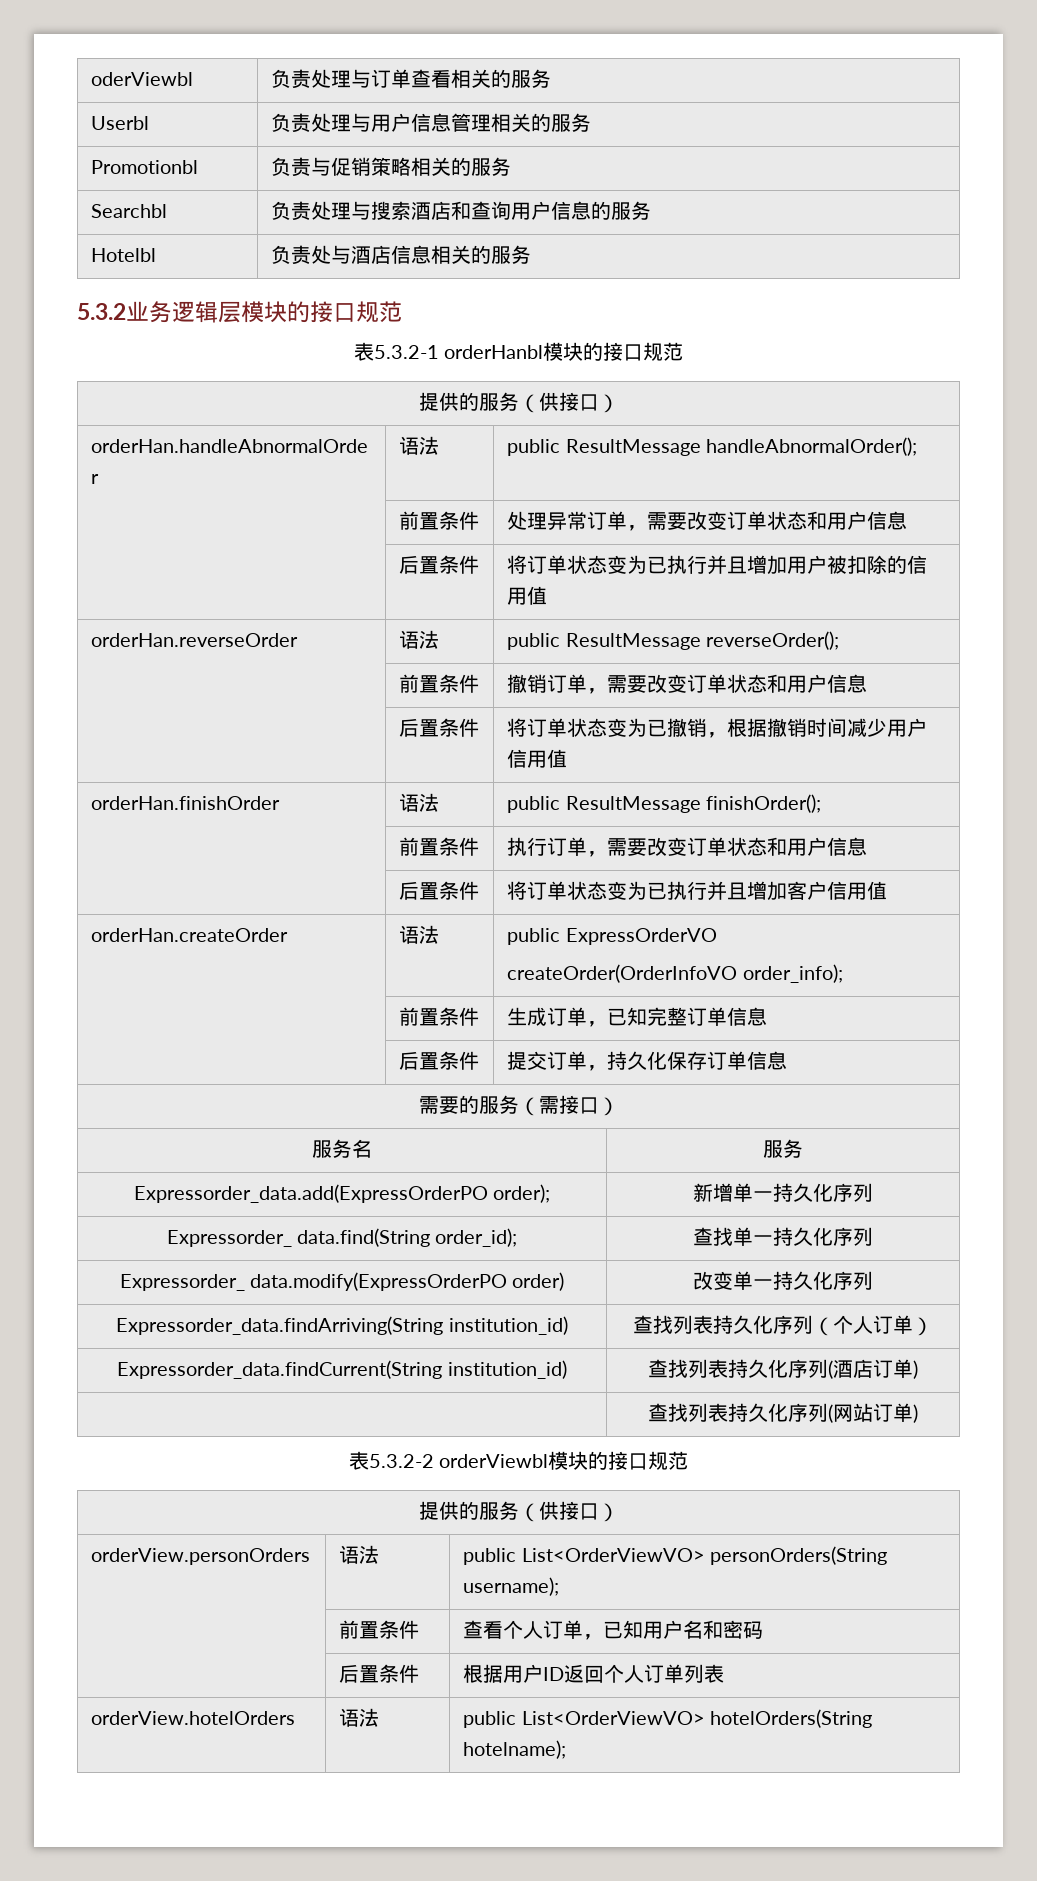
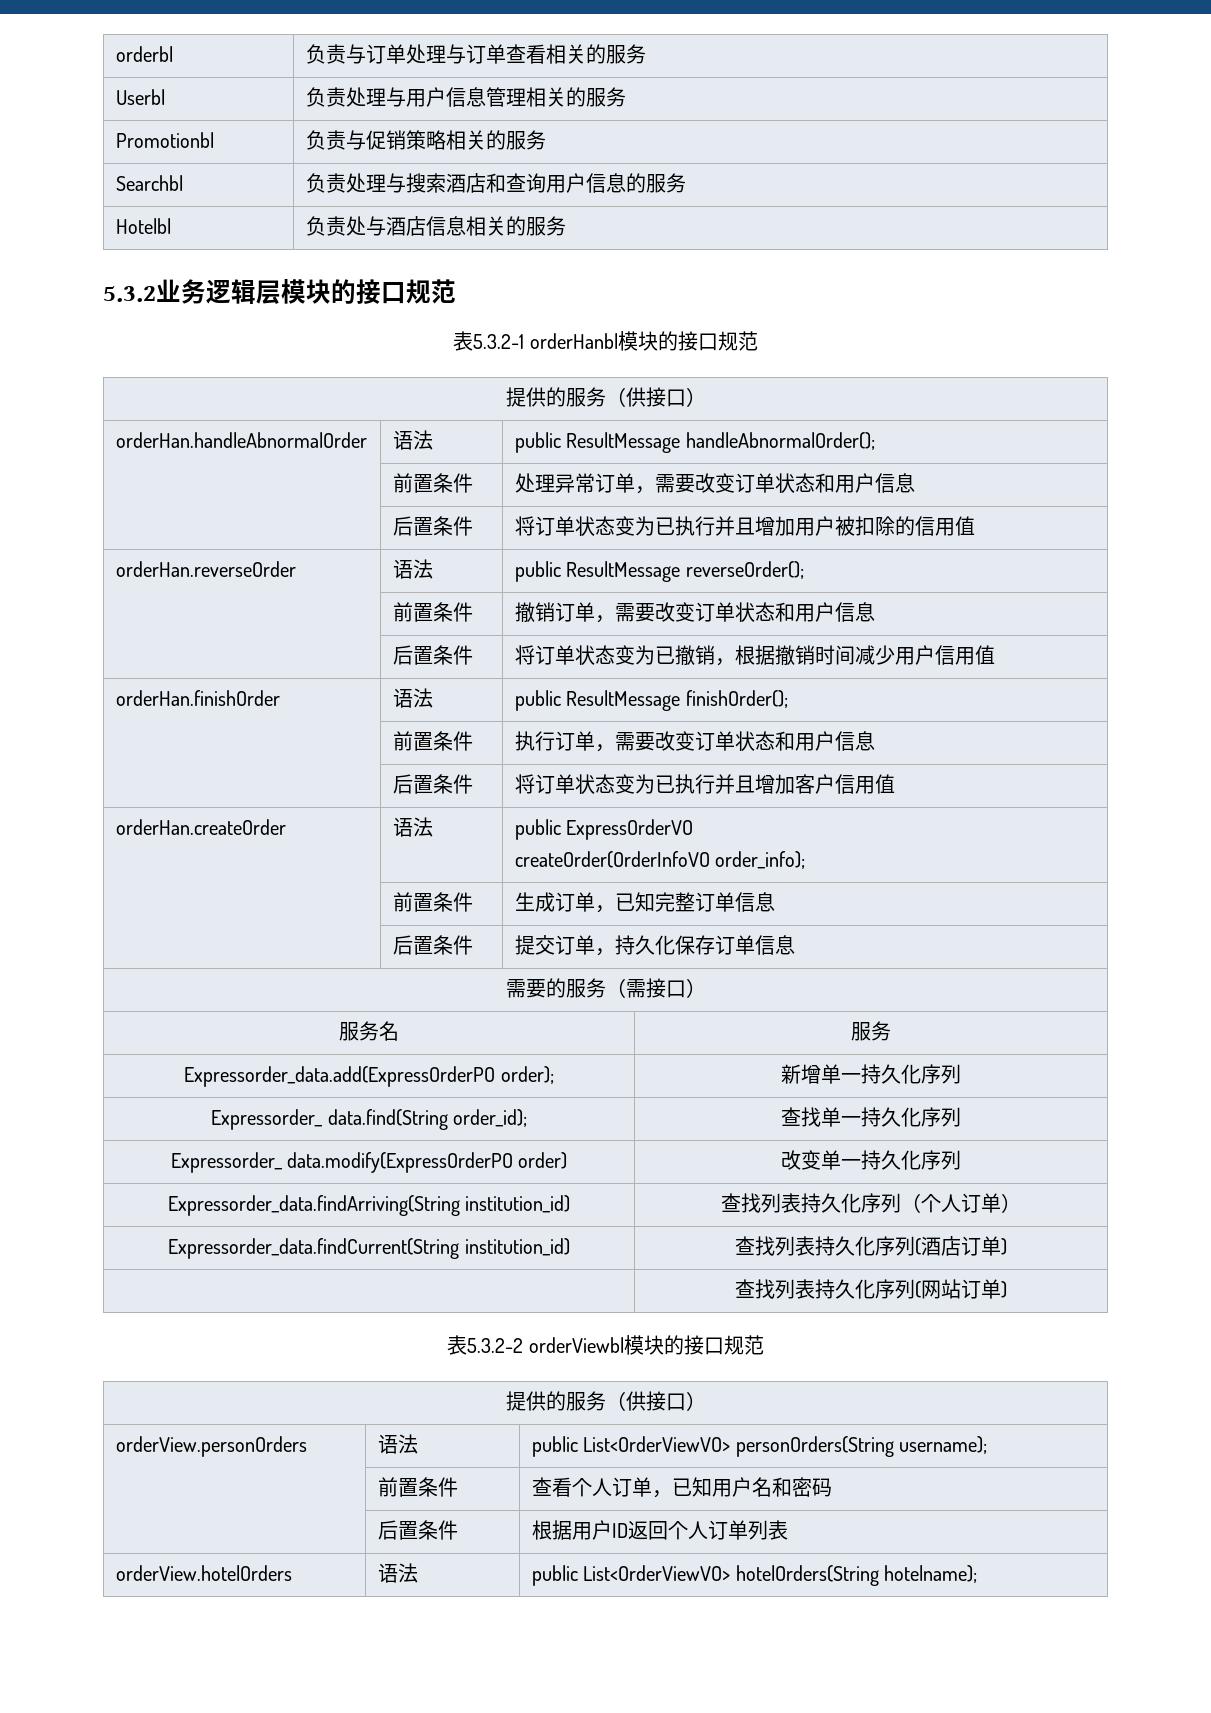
[91,72,194,86] [271,69,312,89] oderViewbl | 负责 -> [115,46,173,62] [305,44,406,64] orderbl | 负责与订单

